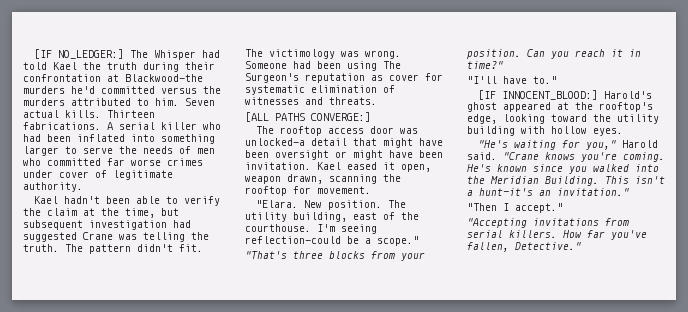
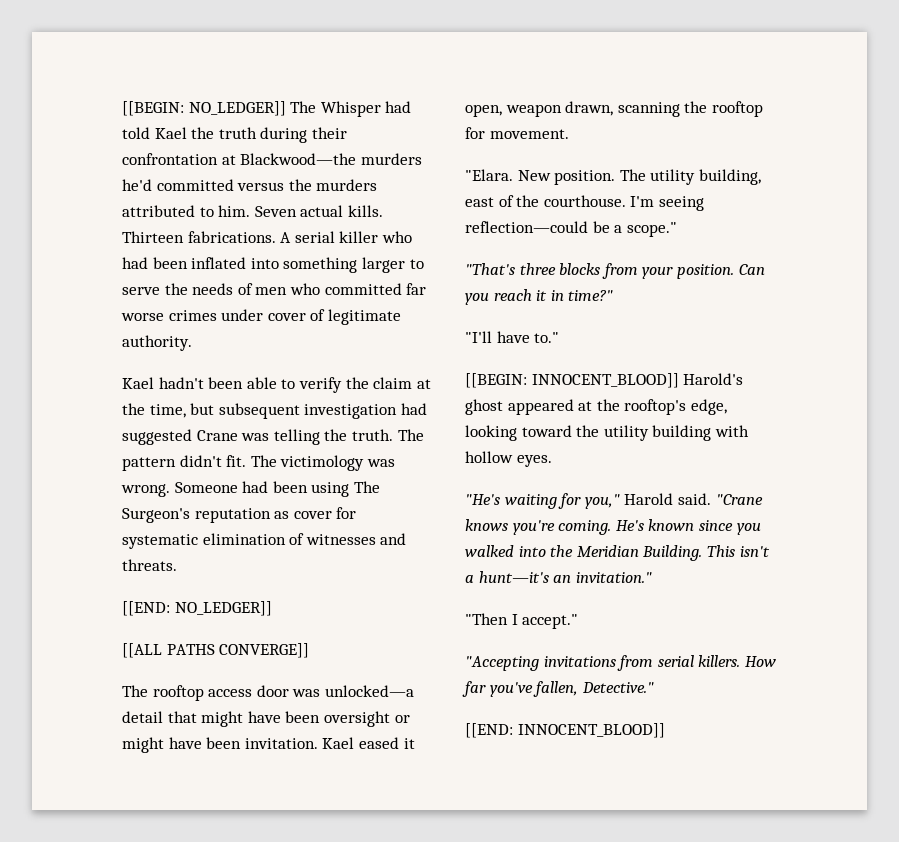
[34,49,125,59] [IF NO_LEDGER:] -> [122,101,286,116] [[BEGIN: NO_LEDGER]]
[245,112,371,122] [ALL PATHS CONVERGE:] -> [122,601,272,616] [122,643,310,658] [[END: NO_LEDGER]] // [[ALL PATHS CONVERGE]]
[478,90,599,100] [IF INNOCENT_BLOOD:] -> [465,373,679,388] [[BEGIN: INNOCENT_BLOOD]]
(581, 246) none -> [465,723,665,738] // [[END: INNOCENT_BLOOD]]

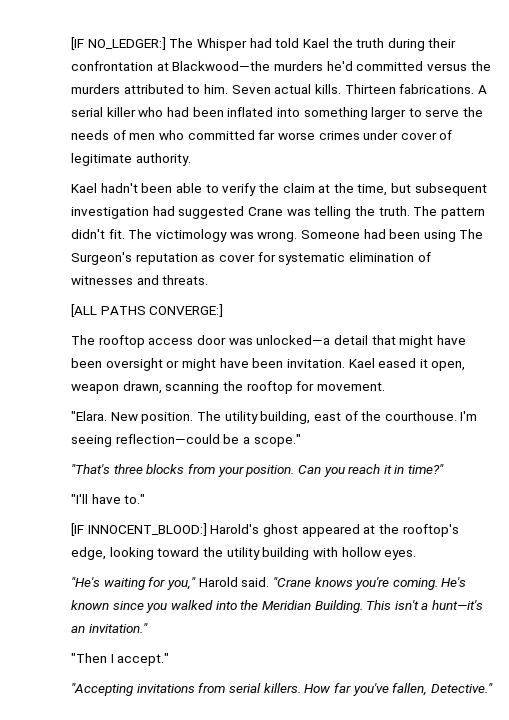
[122,101,286,116] [[BEGIN: NO_LEDGER]] -> [71,37,166,50] [IF NO_LEDGER:]
[122,601,272,616] [122,643,310,658] [[END: NO_LEDGER]] // [[ALL PATHS CONVERGE]] -> [71,304,224,317] [ALL PATHS CONVERGE:]
[465,373,679,388] [[BEGIN: INNOCENT_BLOOD]] -> [71,523,207,536] [IF INNOCENT_BLOOD:]
[465,723,665,738] // [[END: INNOCENT_BLOOD]] -> (493, 688) none

